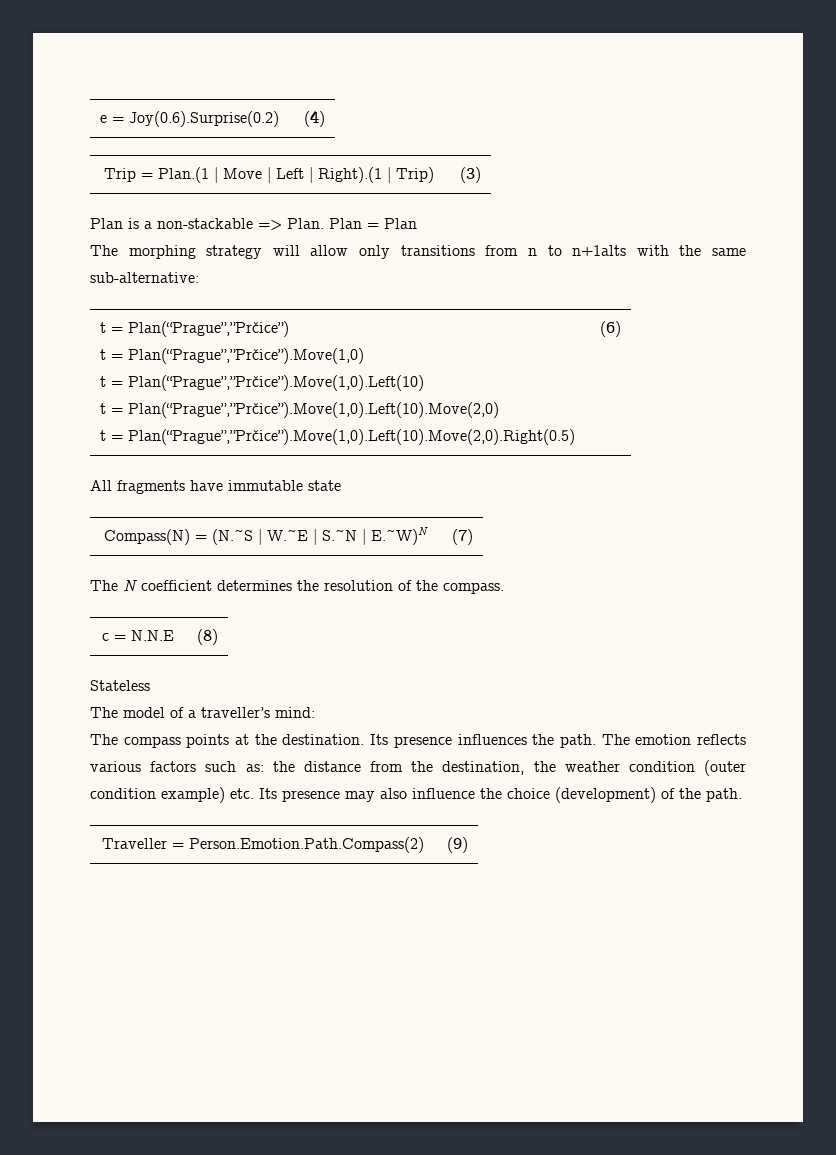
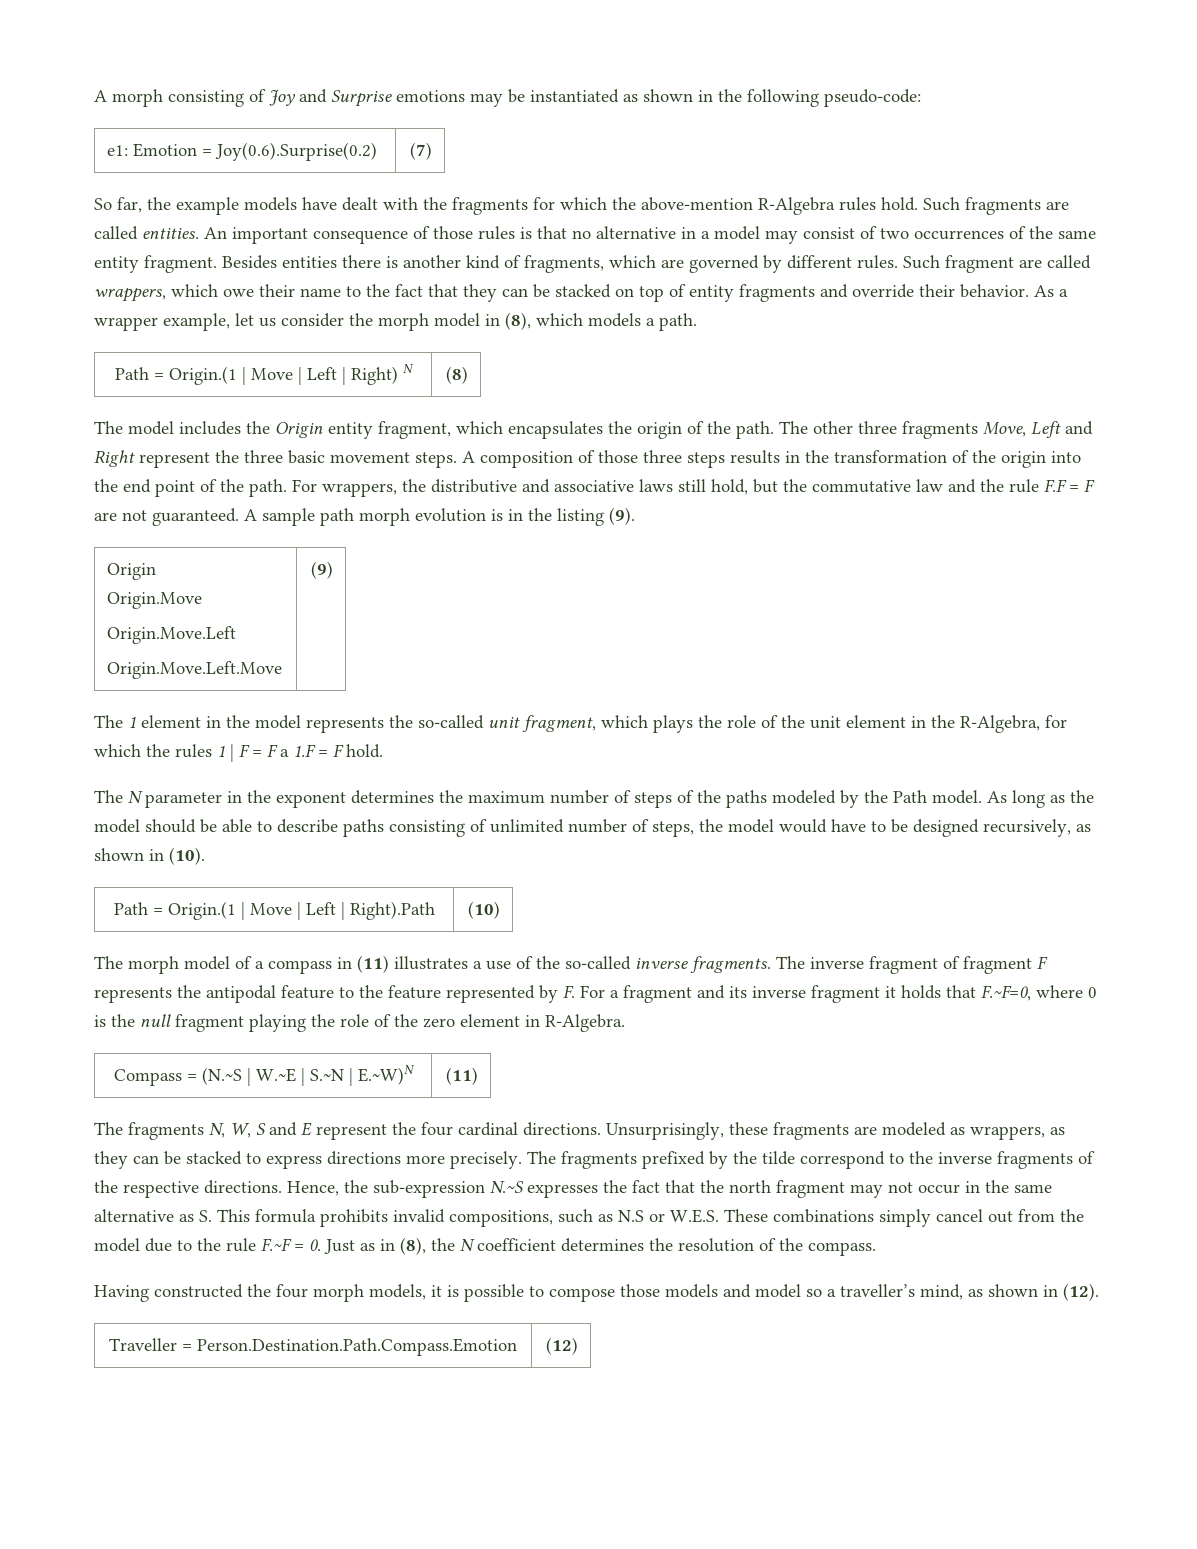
[100,111,280,127] [303,110,325,127] [104,167,434,183] [459,167,481,183] [90,218,417,231] [90,245,747,259] [90,272,199,283] [100,321,290,337] [100,348,365,364] [100,375,425,391] [100,402,500,418] [100,429,576,445] [599,321,621,337] [90,480,341,494] [103,529,190,545] e = Joy(0.6).Surprise(0.2) | (4) // Trip = Plan.(1 | Move | Left | Right).(1 | Trip) | (3) // Plan is a non-stackable => Plan. Plan = Plan // The morphing strategy will allow only transitions from n to n+1alts with the same sub-alternative: // t = Plan(“Prague”,”Prčice”) // t = Plan(“Prague”,”Prčice”).Move(1,0) // t = Plan(“Prague”,”Prčice”).Move(1,0).Left(10) // t = Plan(“Prague”,”Prčice”).Move(1,0).Left(10).Move(2,0) // t = Plan(“Prague”,”Prčice”).Move(1,0).Left(10).Move(2,0).Right(0.5) | (6) // All fragments have immutable state // Compass(N) -> [94,89,921,107] [107,142,378,161] [409,142,432,160] [94,197,1069,215] [94,226,1096,244] [94,255,1091,273] [94,284,1068,302] [94,312,697,331] [114,364,414,385] [445,366,468,384] [94,421,1093,439] [94,450,1081,468] [94,479,1095,497] [94,507,635,526] [107,563,157,580] [107,592,203,609] [107,626,237,644] [107,661,283,679] [310,561,333,579] [94,715,1067,733] [94,744,383,762] [94,790,1094,808] [94,819,1091,837] [94,847,205,865] [113,901,435,920] [467,901,500,919] [94,955,1048,974] [94,985,1097,1003] [94,1014,625,1032] [113,1069,182,1086] A morph consisting of Joy and Surprise emotions may be instantiated as shown in the following pseudo-code: // e1: Emotion = Joy(0.6).Surprise(0.2) | (7) // So far, the example models have dealt with the fragments for which the above-mention R-Algebra rules hold. Such fragments are called entities. An important consequence of those rules is that no alternative in a model may consist of two occurrences of the same entity fragment. Besides entities there is another kind of fragments, which are governed by different rules. Such fragment are called wrappers, which owe their name to the fact that they can be stacked on top of entity fragments and override their behavior. As a wrapper example, let us consider the morph model in (8), which models a path. // Path = Origin.(1 | Move | Left | Right) N | (8) // The model includes the Origin entity fragment, which encapsulates the origin of the path. The other three fragments Move, Left and Right represent the three basic movement steps. A composition of those three steps results in the transformation of the origin into the end point of the path. For wrappers, the distributive and associative laws still hold, but the commutative law and the rule F.F = F are not guaranteed. A sample path morph evolution is in the listing (9). // Origin // Origin.Move // Origin.Move.Left // Origin.Move.Left.Move | (9) // The 1 element in the model represents the so-called unit fragment, which plays the role of the unit element in the R-Algebra, for which the rules 1 | F = F a 1.F = F hold. // The N parameter in the exponent determines the maximum number of steps of the paths modeled by the Path model. As long as the model should be able to describe paths consisting of unlimited number of steps, the model would have to be designed recursively, as shown in (10). // Path = Origin.(1 | Move | Left | Right).Path | (10) // The morph model of a compass in (11) illustrates a use of the so-called inverse fragments. The inverse fragment of fragment F represents the antipodal feature to the feature represented by F. For a fragment and its inverse fragment it holds that F.~F=0, where 0 is the null fragment playing the role of the zero element in R-Algebra. // Compass
[451,529,473,545] [90,580,118,591] (7) // The -> [445,1067,478,1085] [94,1122,1065,1140] [94,1151,1095,1169] [94,1180,1052,1198] [94,1209,1084,1227] [94,1237,455,1255] (11) // The fragments N, W, S and E represent the four cardinal directions. Unsurprisingly, these fragments are modeled as wrappers, as they can be stacked to express directions more precisely. The fragments prefixed by the tilde correspond to the inverse fragments of the respective directions. Hence, the sub-expression N.~S expresses the fact that the north fragment may not occur in the same alternative as S. This formula prohibits invalid compositions, such as N.S or W.E.S. These combinations simply cancel out from the model due to the rule F.~F = 0. Just as in (8), the
[102,630,174,641] [196,629,218,645] [90,680,150,691] [90,707,315,718] [90,734,746,748] [90,760,746,776] [90,787,742,803] // c = N.N.E | (8) // Stateless // The model of a traveller’s mind: // The compass points at the destination. Its presence influences the path. The emotion reflects various factors such as: the distance from the destination, the weather condition (outer condition example) etc. Its presence may also influence the choice (development) of the path. -> [94,1283,1099,1302] // Having constructed the four morph models, it is possible to compose those models and model so a traveller’s mind, as shown in (12).
[189,837,424,853] [446,837,468,853] Person.Emotion.Path.Compass(2) | (9) -> [197,1338,517,1356] [545,1337,578,1355] Person.Destination.Path.Compass.Emotion | (12)

